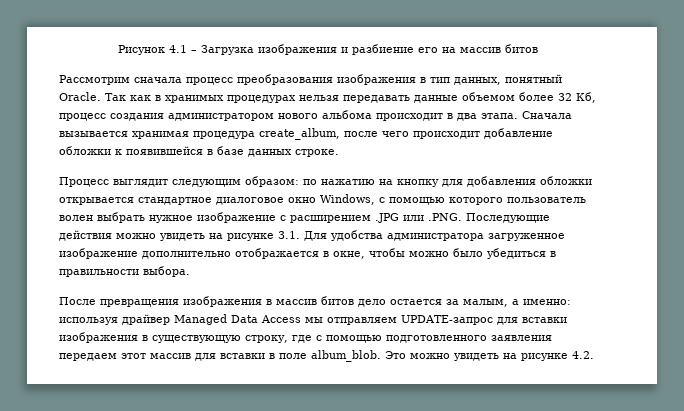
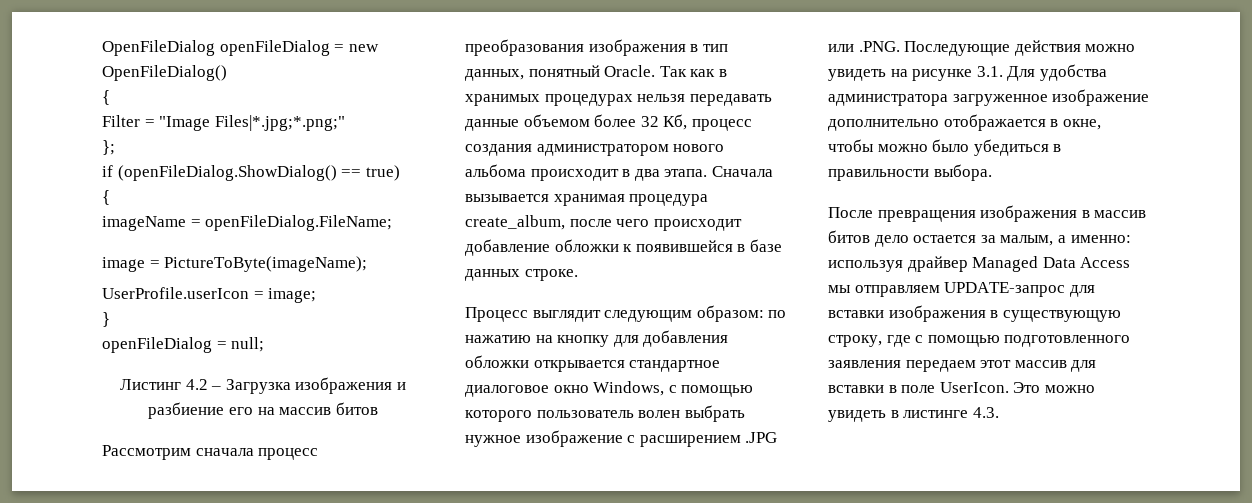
[118,45,187,55] Рисунок 4.1 -> [102,40,379,56] [102,65,227,81] [102,90,110,105] [102,115,345,131] [102,140,115,155] [102,165,400,181] [102,190,110,205] [102,215,393,231] [102,256,368,272] [102,287,317,303] [102,312,110,327] [102,337,265,353] [120,379,208,390] OpenFileDialog openFileDialog = new OpenFileDialog() // { // Filter = "Image Files|*.jpg;*.png;" // }; // if (openFileDialog.ShowDialog() == true) // { // imageName = openFileDialog.FileName; // image = PictureToByte(imageName); // UserProfile.userIcon = image; // } // openFileDialog = null; // Листинг 4.2
[311,350,381,362] album_blob. -> [939,382,1009,393] UserIcon.
[503,351,594,361] на рисунке 4.2. -> [890,407,999,418] в листинге 4.3.

